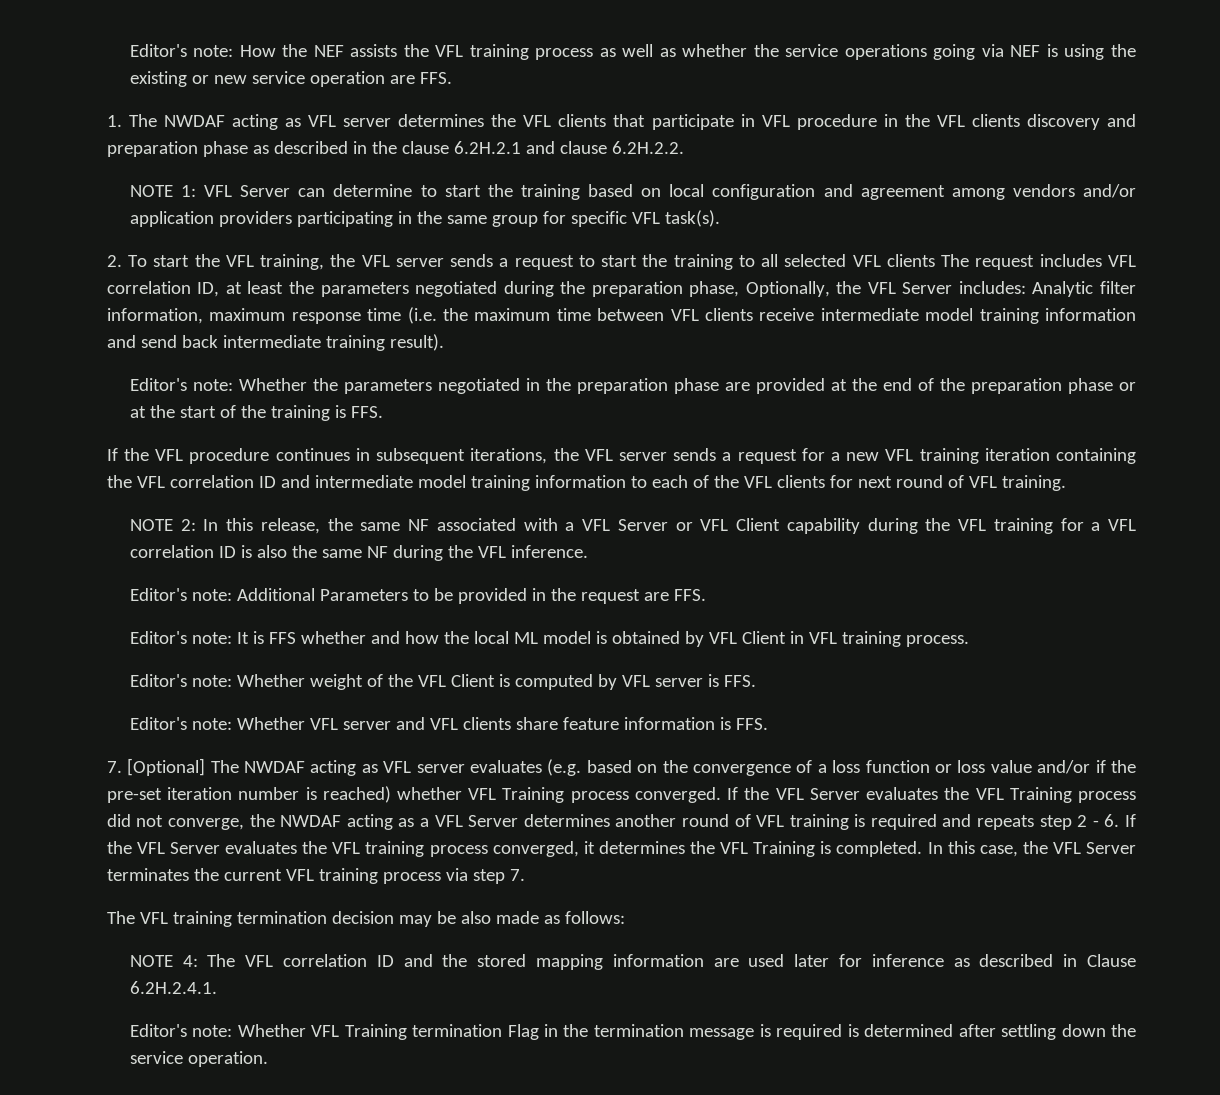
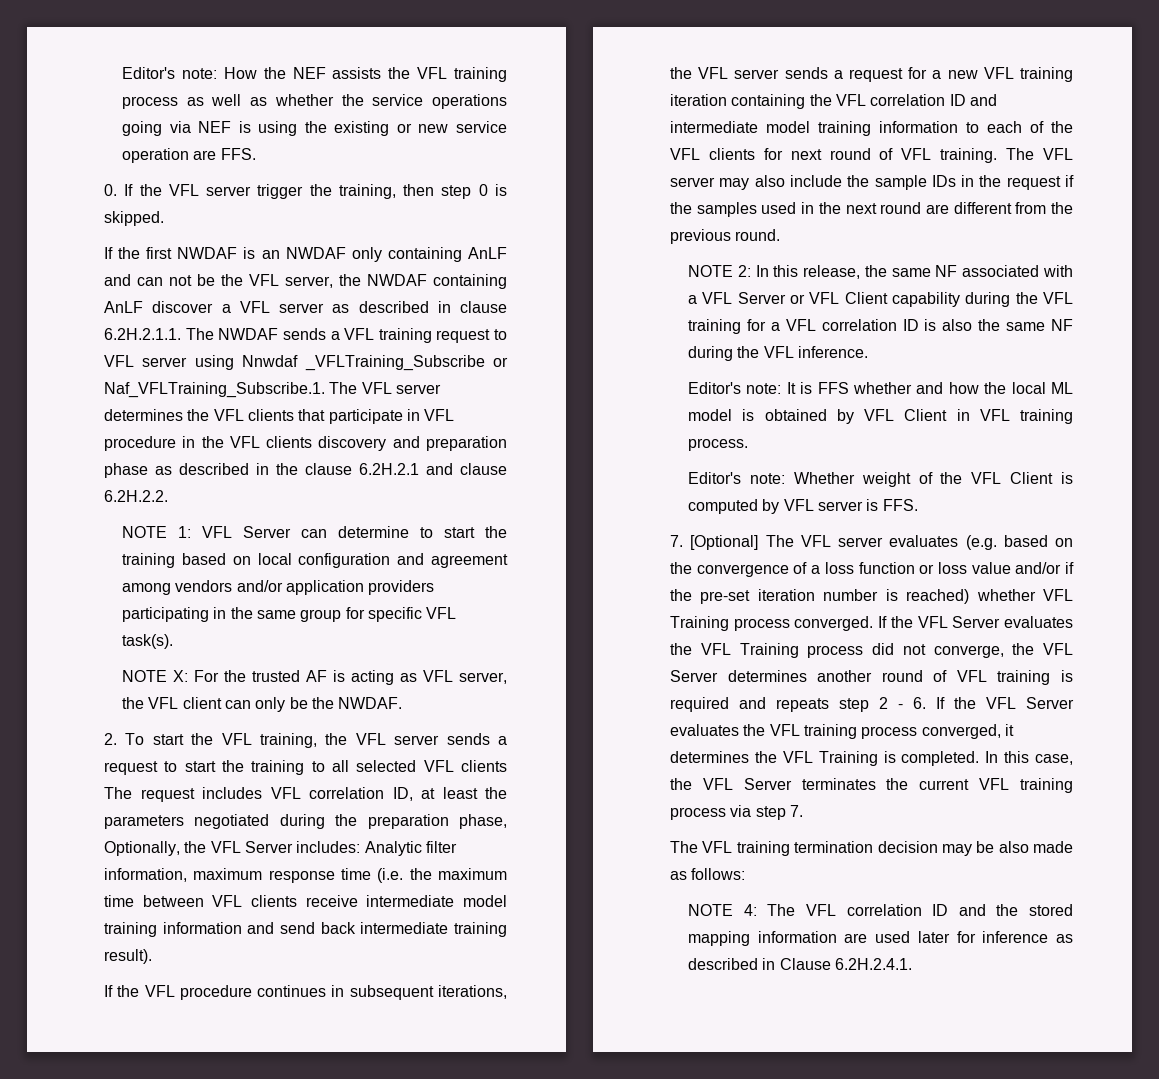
[106,114,302,130] 1. The NWDAF acting as -> [104,184,508,199] [104,211,165,226] [104,247,507,262] [104,274,507,289] [104,301,507,313] [104,328,507,343] [104,355,508,371] [104,382,358,398] 0. If the VFL server trigger the training, then step 0 is skipped. // If the first NWDAF is an NWDAF only containing AnLF and can not be the VFL server, the NWDAF containing AnLF discover a VFL server as described in clause 6.2H.2.1.1. The NWDAF sends a VFL training request to VFL server using Nnwdaf _VFLTraining_Subscribe or Naf_VFLTraining_Subscribe.1. The
(720, 218) none -> [122,670,507,685] [122,697,403,712] // NOTE X: For the trusted AF is acting as VFL server, the VFL client can only be the NWDAF.
[129,378,1137,394] [129,405,383,421] // Editor's note: Whether the parameters negotiated in the preparation phase are provided at the end of the preparation phase or at the start of the training is FFS. -> (153, 956) none
(1066, 483) none -> [1006,148,1073,160] [670,175,1074,190] [670,202,1073,217] [670,229,781,244] The VFL server may also include the sample IDs in the request if the samples used in the next round are different from the previous round.
[129,588,706,604] // Editor's note: Additional Parameters to be provided in the request are FFS. -> (868, 352) none
[129,717,768,730] // Editor's note: Whether VFL server and VFL clients share feature information is FFS. -> (918, 505) none
[244,760,378,776] NWDAF acting as -> (794, 541) none
[280,814,429,830] NWDAF acting as a -> (1035, 649) none
[129,1024,1136,1040] [129,1051,268,1067] // Editor's note: Whether VFL Training termination Flag in the termination message is required is determined after settling down the service operation. -> (912, 964) none

